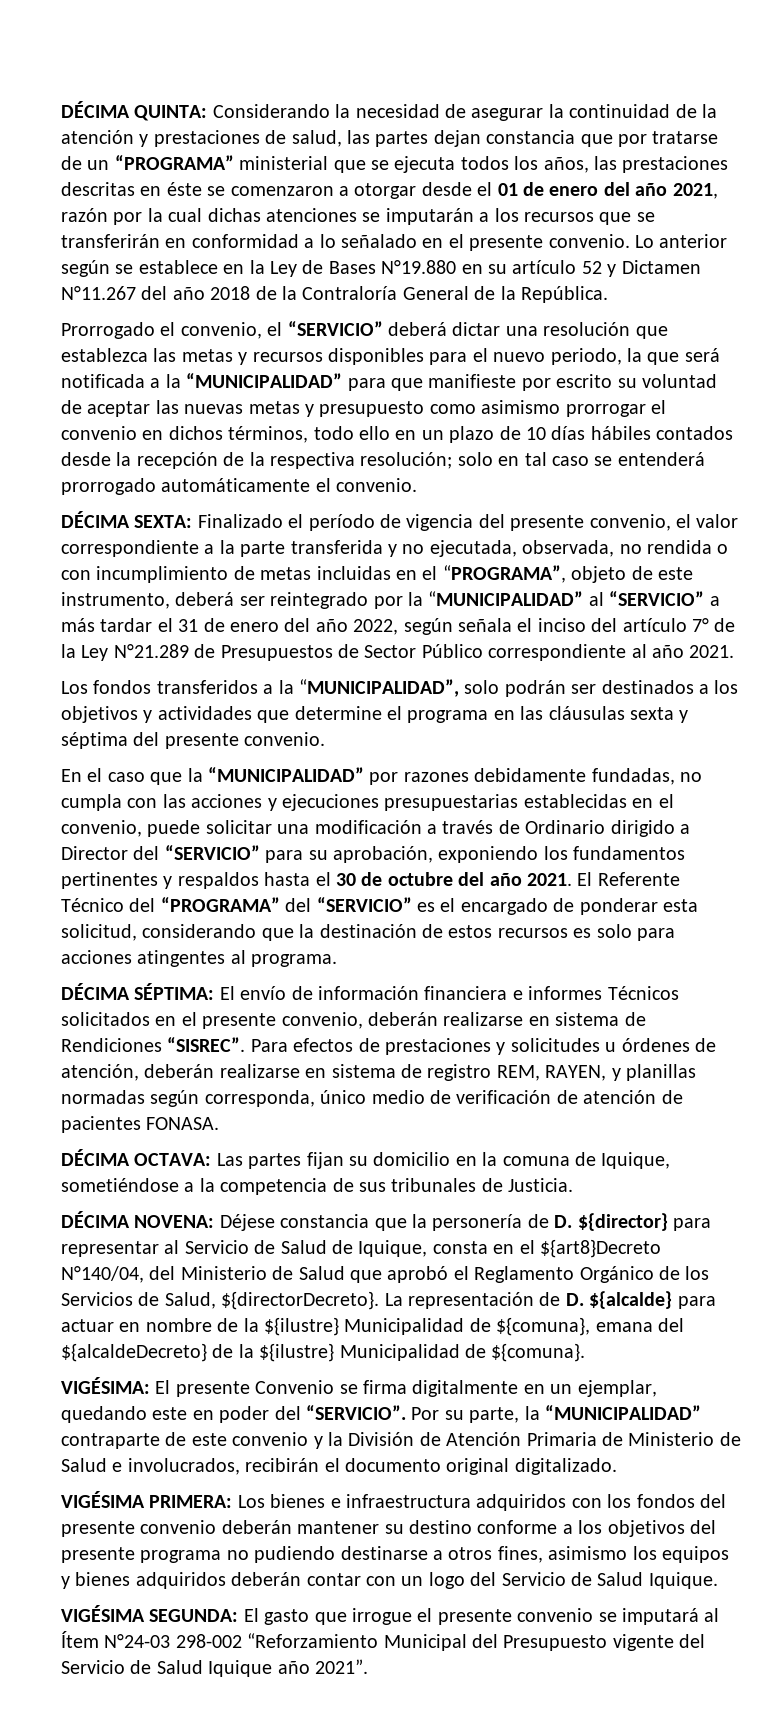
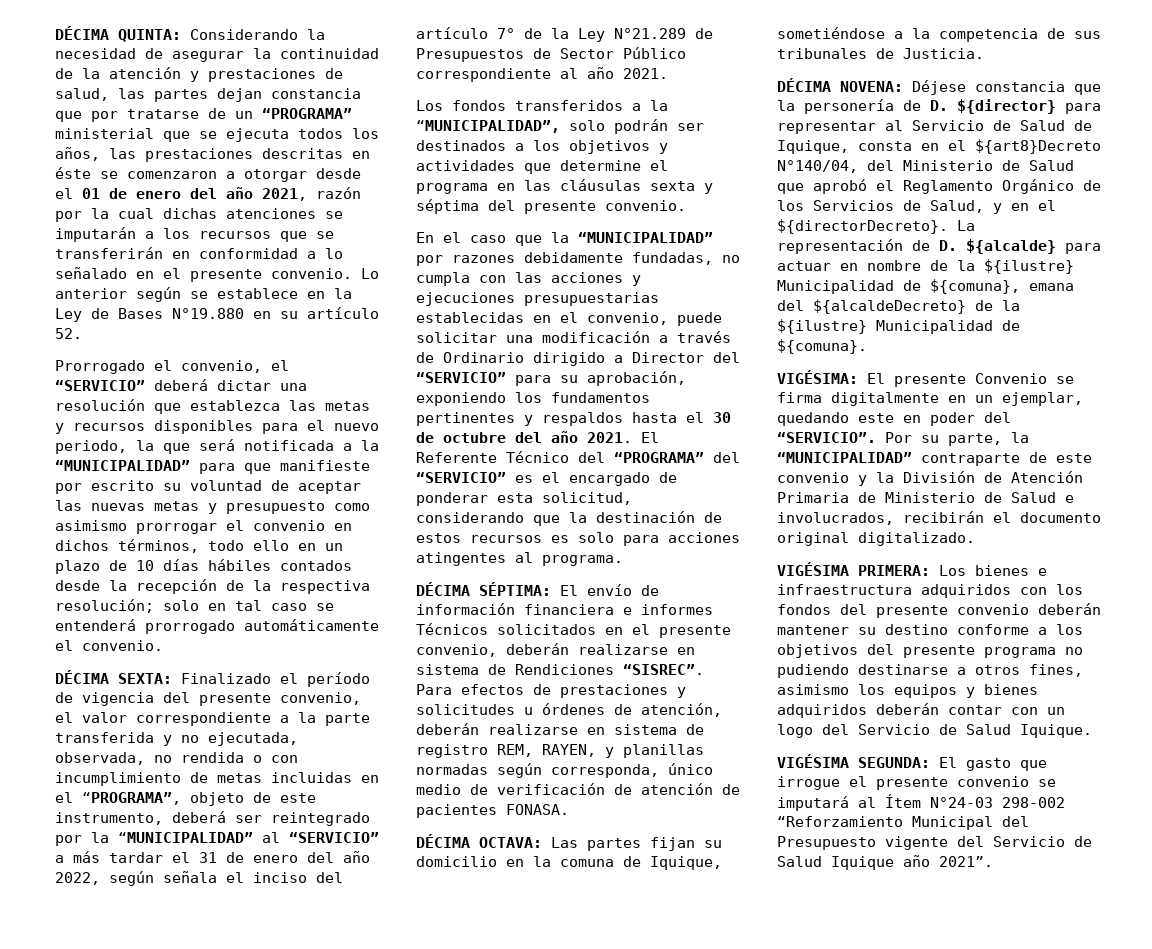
[581,260,701,277] [61,286,608,303] 52 y Dictamen N°11.267 del año 2018 de la Contraloría General de la República. -> [55,328,82,339] 52.
(216, 1300) none -> [993,200,1056,214] y en el

